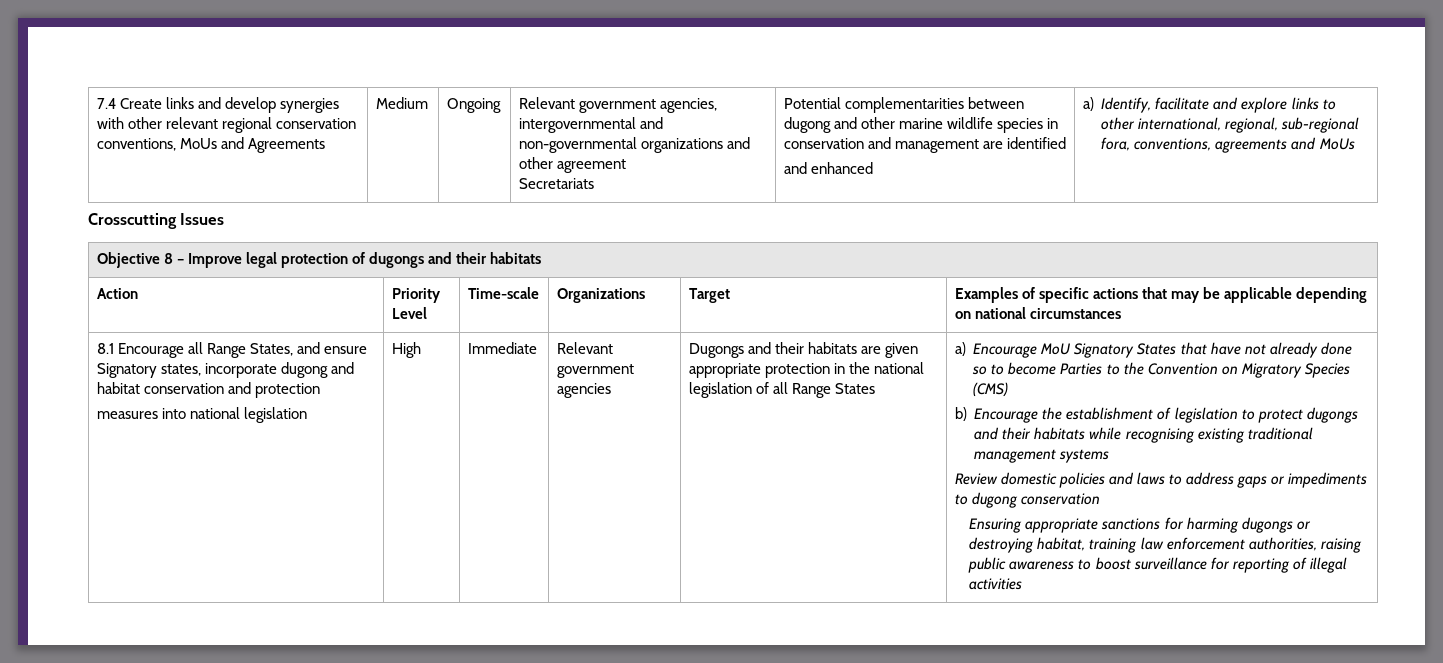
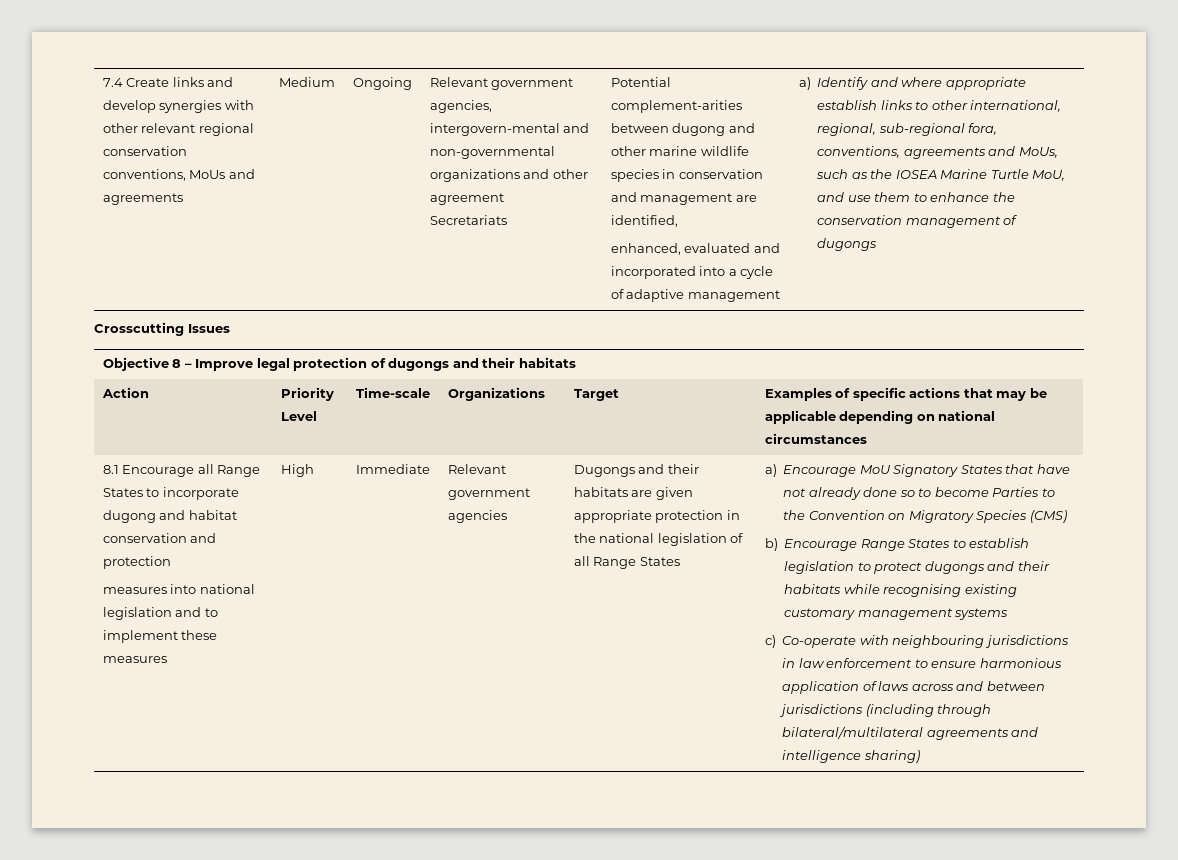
[247,138,325,153] Agreements -> [102,193,183,205] agreements
[518,117,636,133] intergovernmental -> [429,123,560,136] intergovern-mental
[844,97,964,113] complementarities -> [610,100,742,113] complement-arities
[1007,137,1067,149] [783,162,873,174] [1082,97,1288,113] identified // and enhanced | a) Identify, facilitate and explore -> [610,215,678,227] [610,243,780,255] [610,266,774,279] [610,289,780,302] [798,77,1026,90] [817,100,878,110] identified, // enhanced, evaluated and incorporated into a cycle of adaptive management | a) Identify and where appropriate establish
[1318,138,1355,150] MoUs -> [1018,147,1058,158] [816,169,1066,181] [817,192,1015,202] [817,215,1019,228] [817,238,878,251] MoUs, such as the IOSEA Marine Turtle MoU, and use them to enhance the conservation management of dugongs
[250,342,368,356] [96,363,201,378] States, and ensure Signatory states, -> [102,488,160,497] States to
(307, 415) none -> [175,607,218,617] [102,630,218,643] [102,656,167,663] and to implement these measures
[1042,407,1172,420] the establishment of -> [860,538,1030,551] Range States to establish
[1247,427,1313,440] traditional -> [784,608,856,620] customary
[954,472,1368,488] [954,492,1100,508] [969,517,1311,533] [969,537,1362,553] [968,557,1347,573] [969,578,1023,590] Review domestic policies and laws to address gaps or impediments to dugong conservation // Ensuring appropriate sanctions for harming dugongs or destroying habitat, training law enforcement authorities, raising public awareness to boost surveillance for reporting of illegal activities -> [764,635,1069,648] [782,658,1062,668] [782,681,1045,694] [779,704,992,717] [782,726,1039,740] [782,750,920,763] c) Co-operate with neighbouring jurisdictions in law enforcement to ensure harmonious application of laws across and between jurisdictions (including through bilateral/multilateral agreements and intelligence sharing)

